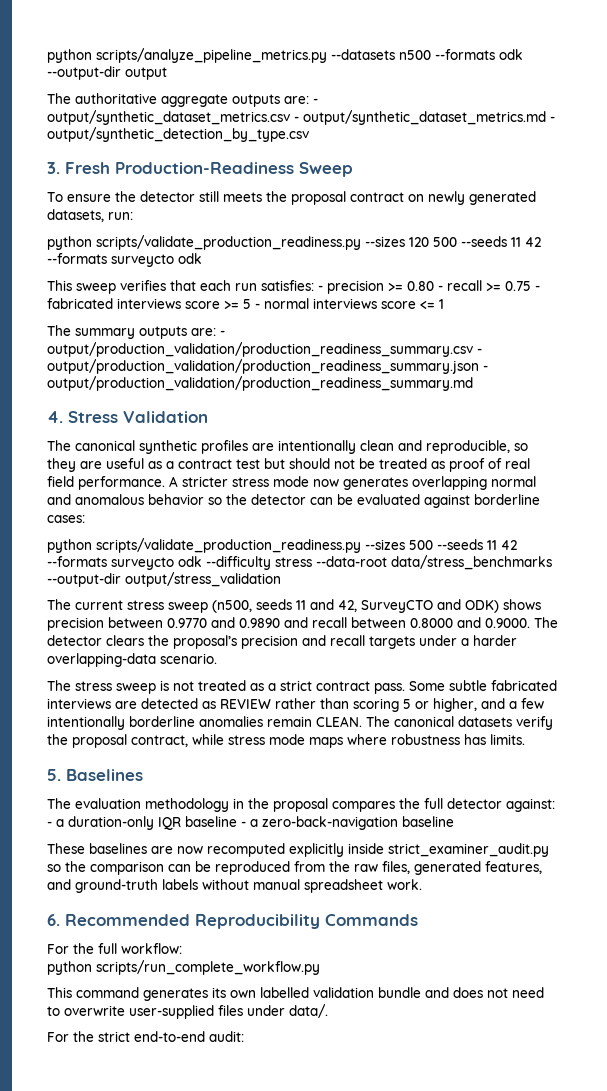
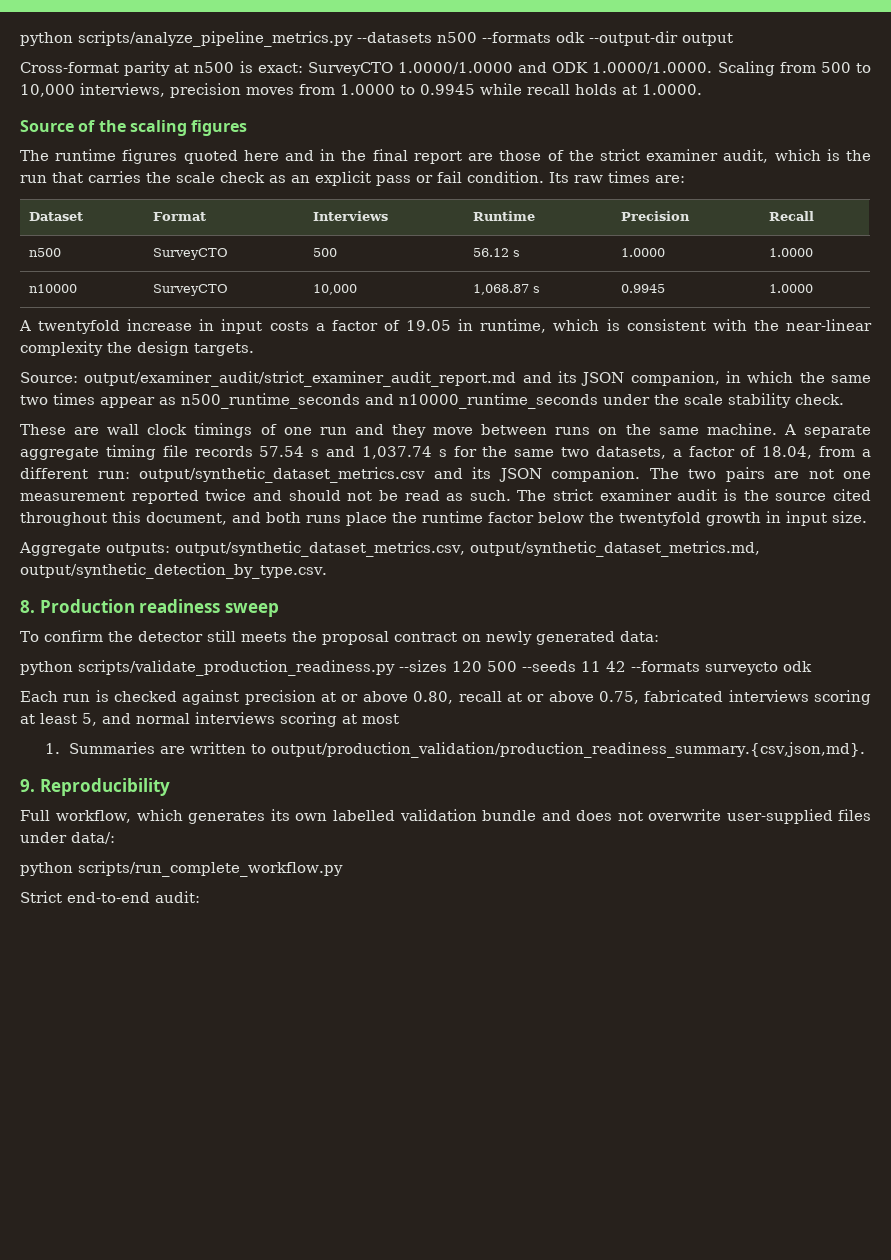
[47,93,318,107] [47,110,555,125] [47,127,309,142] [47,162,353,177] The authoritative aggregate outputs are: - output/synthetic_dataset_metrics.csv - output/synthetic_dataset_metrics.md - output/synthetic_detection_by_type.csv // 3. Fresh Production-Readiness Sweep -> [20,61,871,76] [20,83,702,98] [20,120,248,136] [20,149,872,164] [20,171,685,186] [29,212,84,221] [153,212,207,221] [313,211,389,221] [473,211,536,221] [621,211,691,221] [769,211,815,221] [29,248,62,257] [153,248,229,260] [313,248,338,257] [473,248,521,257] [621,248,666,257] [769,248,814,257] [29,284,78,293] [153,284,229,296] [313,284,358,295] [473,284,541,295] [621,284,666,293] [769,284,814,293] [19,319,873,334] [20,341,254,356] [20,371,872,387] [20,393,844,409] [20,423,871,438] [20,445,872,460] [20,467,871,483] [20,489,871,504] [20,511,867,526] [19,541,760,557] [20,563,327,579] [20,599,279,617] Cross-format parity at n500 is exact: SurveyCTO 1.0000/1.0000 and ODK 1.0000/1.0000. Scaling from 500 to 10,000 interviews, precision moves from 1.0000 to 0.9945 while recall holds at 1.0000. // Source of the scaling figures // The runtime figures quoted here and in the final report are those of the strict examiner audit, which is the run that carries the scale check as an explicit pass or fail condition. Its raw times are: // Dataset | Format | Interviews | Runtime | Precision | Recall // n500 | SurveyCTO | 500 | 56.12 s | 1.0000 | 1.0000 // n10000 | SurveyCTO | 10,000 | 1,068.87 s | 0.9945 | 1.0000 // A twentyfold increase in input costs a factor of 19.05 in runtime, which is consistent with the near-linear complexity the design targets. // Source: output/examiner_audit/strict_examiner_audit_report.md and its JSON companion, in which the same two times appear as n500_runtime_seconds and n10000_runtime_seconds under the scale stability check. // These are wall clock timings of one run and they move between runs on the same machine. A separate aggregate timing file records 57.54 s and 1,037.74 s for the same two datasets, a factor of 18.04, from a different run: output/synthetic_dataset_metrics.csv and its JSON companion. The two pairs are not one measurement reported twice and should not be read as such. The strict examiner audit is the source cited throughout this document, and both runs place the runtime factor below the twentyfold growth in input size. // Aggregate outputs: output/synthetic_dataset_metrics.csv, output/synthetic_dataset_metrics.md, output/synthetic_detection_by_type.csv. // 8. Production readiness sweep
[67,194,111,202] ensure -> [43,630,103,642] confirm
[47,209,133,222] datasets, run: -> [619,631,659,642] data:
[47,280,540,294] [47,298,444,309] [47,325,225,339] [47,342,482,357] [47,359,488,374] [47,376,473,391] [47,411,208,423] [47,440,528,454] [47,458,530,472] [47,476,536,490] [47,494,540,508] [47,515,85,523] [47,538,517,553] [47,555,552,570] [47,572,281,587] [47,599,541,613] [47,617,558,631] [47,635,517,649] [47,653,217,667] [47,680,557,694] [47,698,544,712] [47,716,553,730] [47,734,525,748] [47,769,143,781] [47,798,555,812] [47,816,454,830] [47,843,549,857] [47,861,542,875] [47,879,422,893] [47,914,418,929] [47,943,182,954] [47,960,320,975] [47,987,139,998] This sweep verifies that each run satisfies: - precision >= 0.80 - recall >= 0.75 - fabricated interviews score >= 5 - normal interviews score <= 1 // The summary outputs are: - output/production_validation/production_readiness_summary.csv - output/production_validation/production_readiness_summary.json - output/production_validation/production_readiness_summary.md // 4. Stress Validation // The canonical synthetic profiles are intentionally clean and reproducible, so they are useful as a contract test but should not be treated as proof of real field performance. A stricter stress mode now generates overlapping normal and anomalous behavior so the detector can be evaluated against borderline cases: // python scripts/validate_production_readiness.py --sizes 500 --seeds 11 42 --formats surveycto odk --difficulty stress --data-root data/stress_benchmarks --output-dir output/stress_validation // The current stress sweep (n500, seeds 11 and 42, SurveyCTO and ODK) shows precision between 0.9770 and 0.9890 and recall between 0.8000 and 0.9000. The detector clears the proposal’s precision and recall targets under a harder overlapping-data scenario. // The stress sweep is not treated as a strict contract pass. Some subtle fabricated interviews are detected as REVIEW rather than scoring 5 or higher, and a few intentionally borderline anomalies remain CLEAN. The canonical datasets verify the proposal contract, while stress mode maps where robustness has limits. // 5. Baselines // The evaluation methodology in the proposal compares the full detector against: - a duration-only IQR baseline - a zero-back-navigation baseline // These baselines are now recomputed explicitly inside strict_examiner_audit.py so the comparison can be reproduced from the raw files, generated features, and ground-truth labels without manual spreadsheet work. // 6. Recommended Reproducibility Commands // For the full workflow: // python scripts/run_complete_workflow.py // This command -> [20,690,872,705] [20,712,399,727] [44,742,866,758] [20,778,170,796] [20,809,183,823] Each run is checked against precision at or above 0.80, recall at or above 0.75, fabricated interviews scoring at least 5, and normal interviews scoring at most // 1. Summaries are written to output/production_validation/production_readiness_summary.{csv,json,md}. // 9. Reproducibility // Full workflow, which
[512,987,544,998] [47,1006,60,1016] need to -> (643, 816) none
[289,1004,328,1018] [47,1031,130,1042] data/. // For the strict -> [71,832,115,844] [20,861,343,877] [20,891,62,903] data/: // python scripts/run_complete_workflow.py // Strict

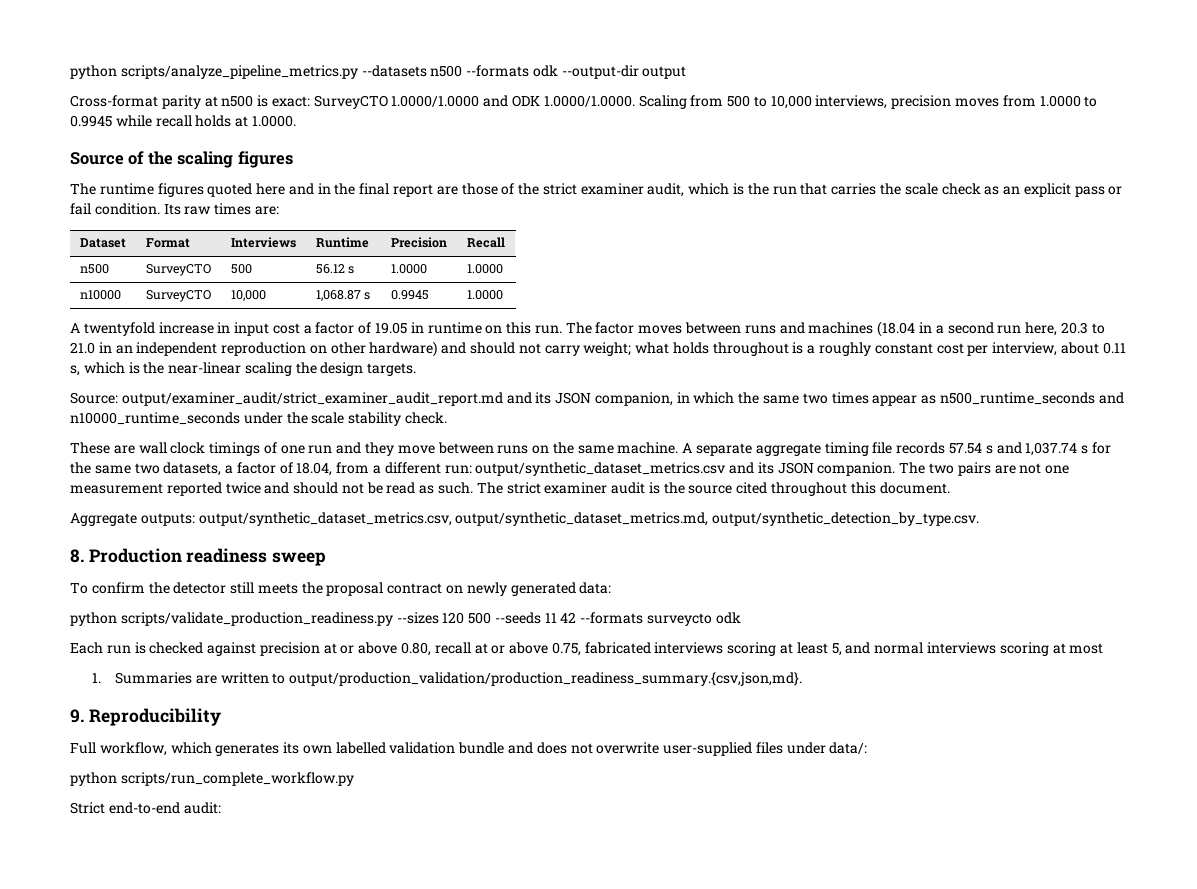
[269,321,309,331] costs -> [272,323,300,334] cost
[480,319,747,333] runtime, which is consistent with -> [427,321,1105,337] [70,341,1126,357] [70,362,140,376] runtime on this run. The factor moves between runs and machines (18.04 in a second run here, 20.3 to 21.0 in an independent reproduction on other hardware) and should not carry weight; what holds throughout is a roughly constant cost per interview, about 0.11 s, which is
[20,341,103,356] complexity -> [244,362,292,376] scaling
[146,511,867,526] document, and both runs place the runtime factor below the twentyfold growth in input size. -> [879,482,950,494] document.

